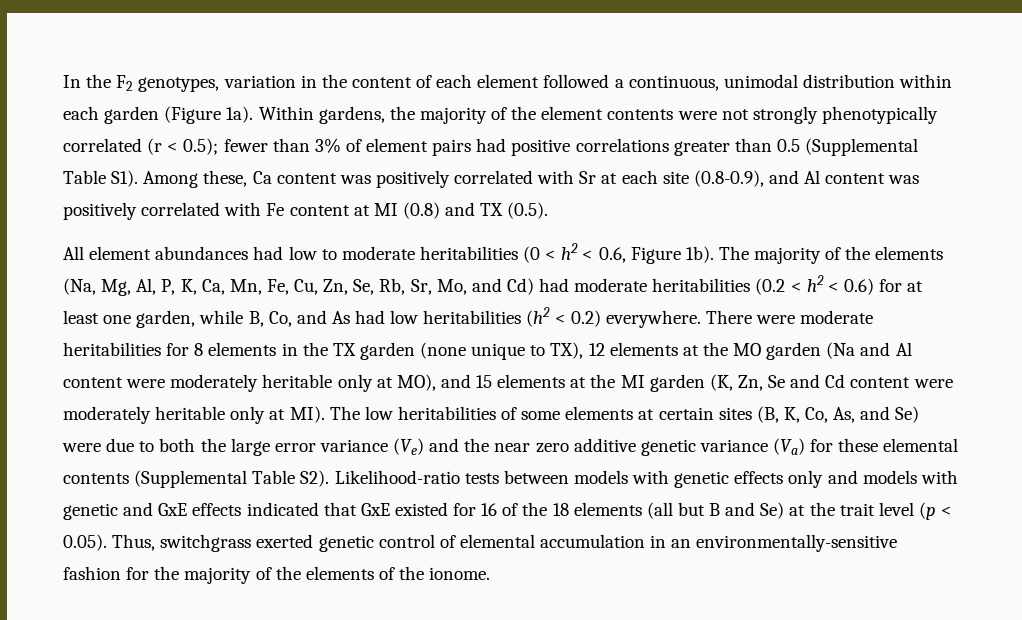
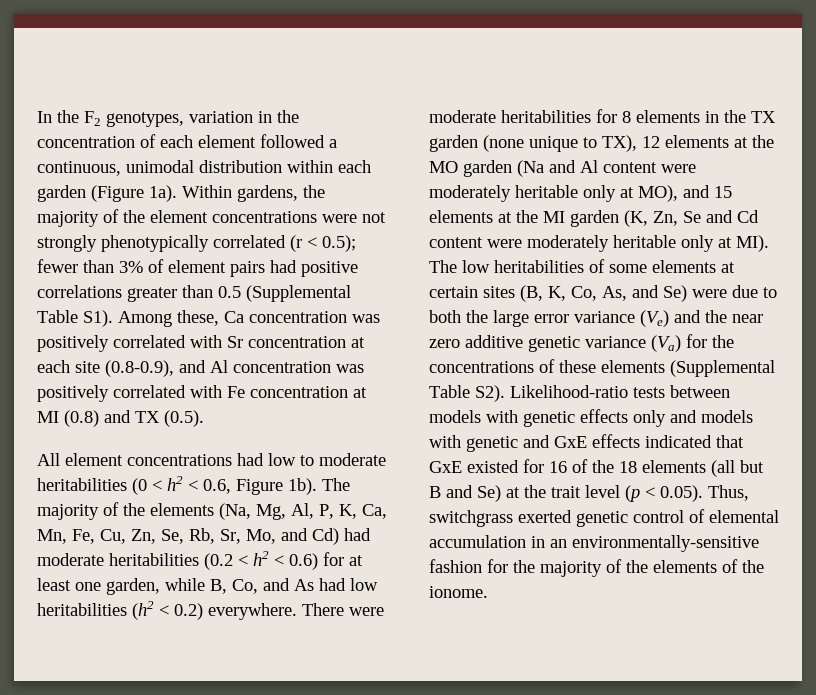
[351,77,412,88] content -> [37,136,135,148] concentration
[607,109,674,120] contents -> [212,211,317,223] concentrations
[276,173,337,184] content -> [249,311,347,323] concentration
(597, 177) none -> [248,336,346,348] concentration
[825,173,886,184] content -> [233,361,331,373] concentration
[289,205,350,216] content -> [250,386,348,398] concentration
[155,246,249,260] abundances -> [127,454,232,466] concentrations
[838,438,959,452] [63,473,129,484] these elemental contents -> [712,335,734,348] [429,359,665,373] the concentrations of these elements

